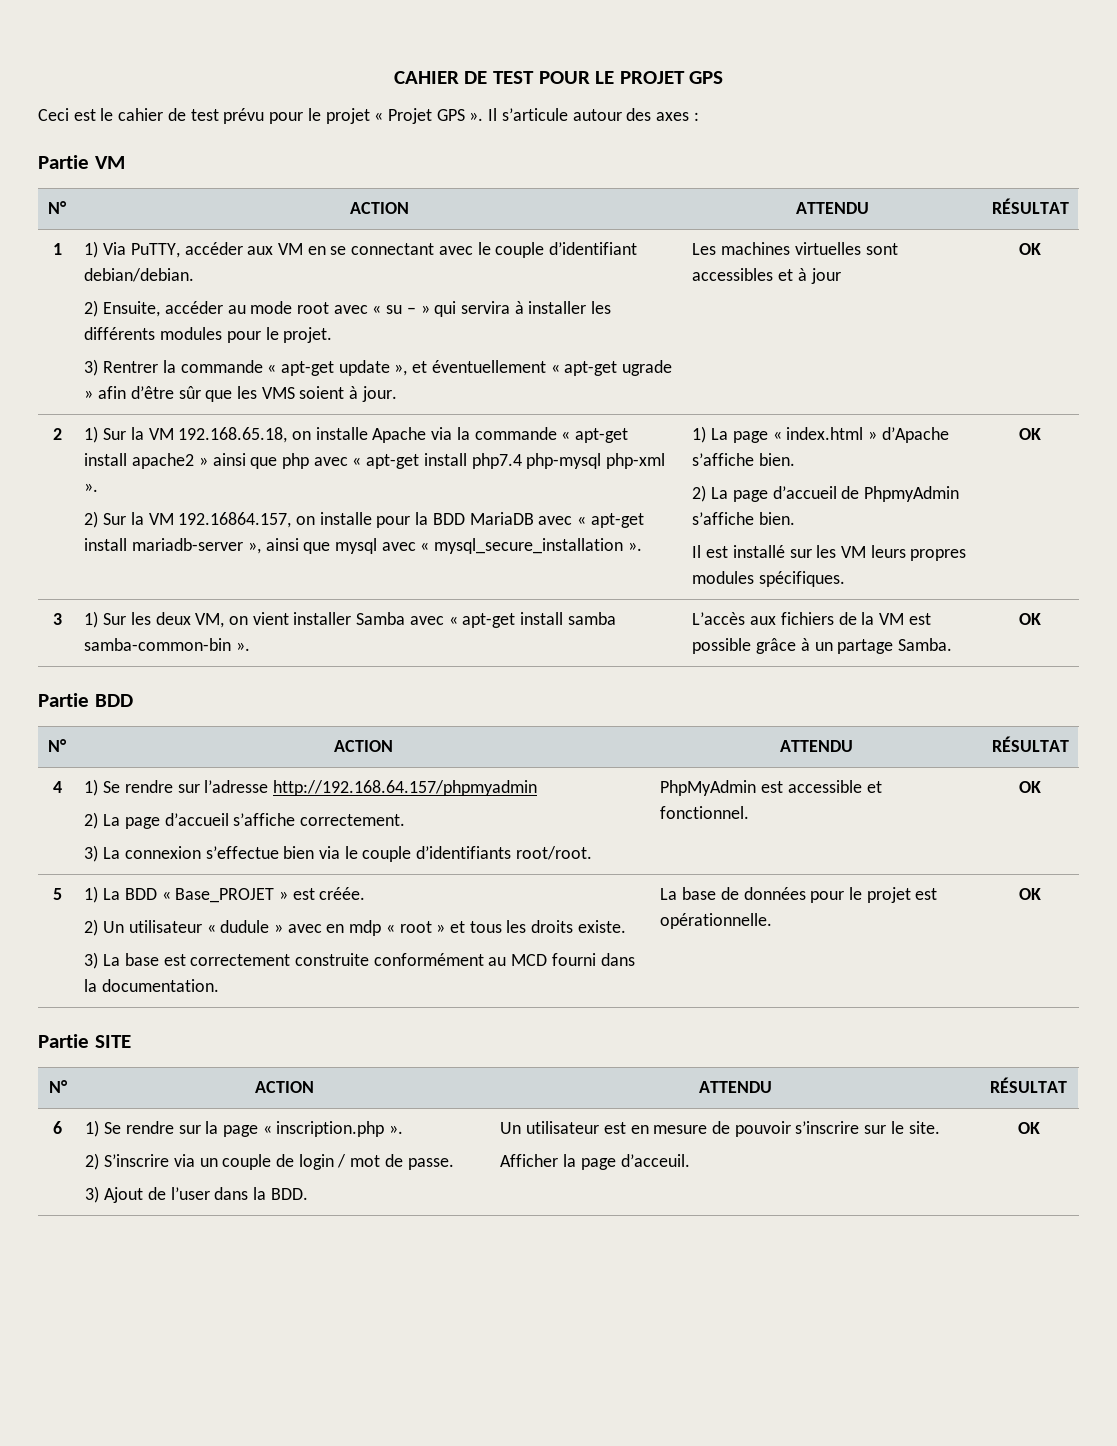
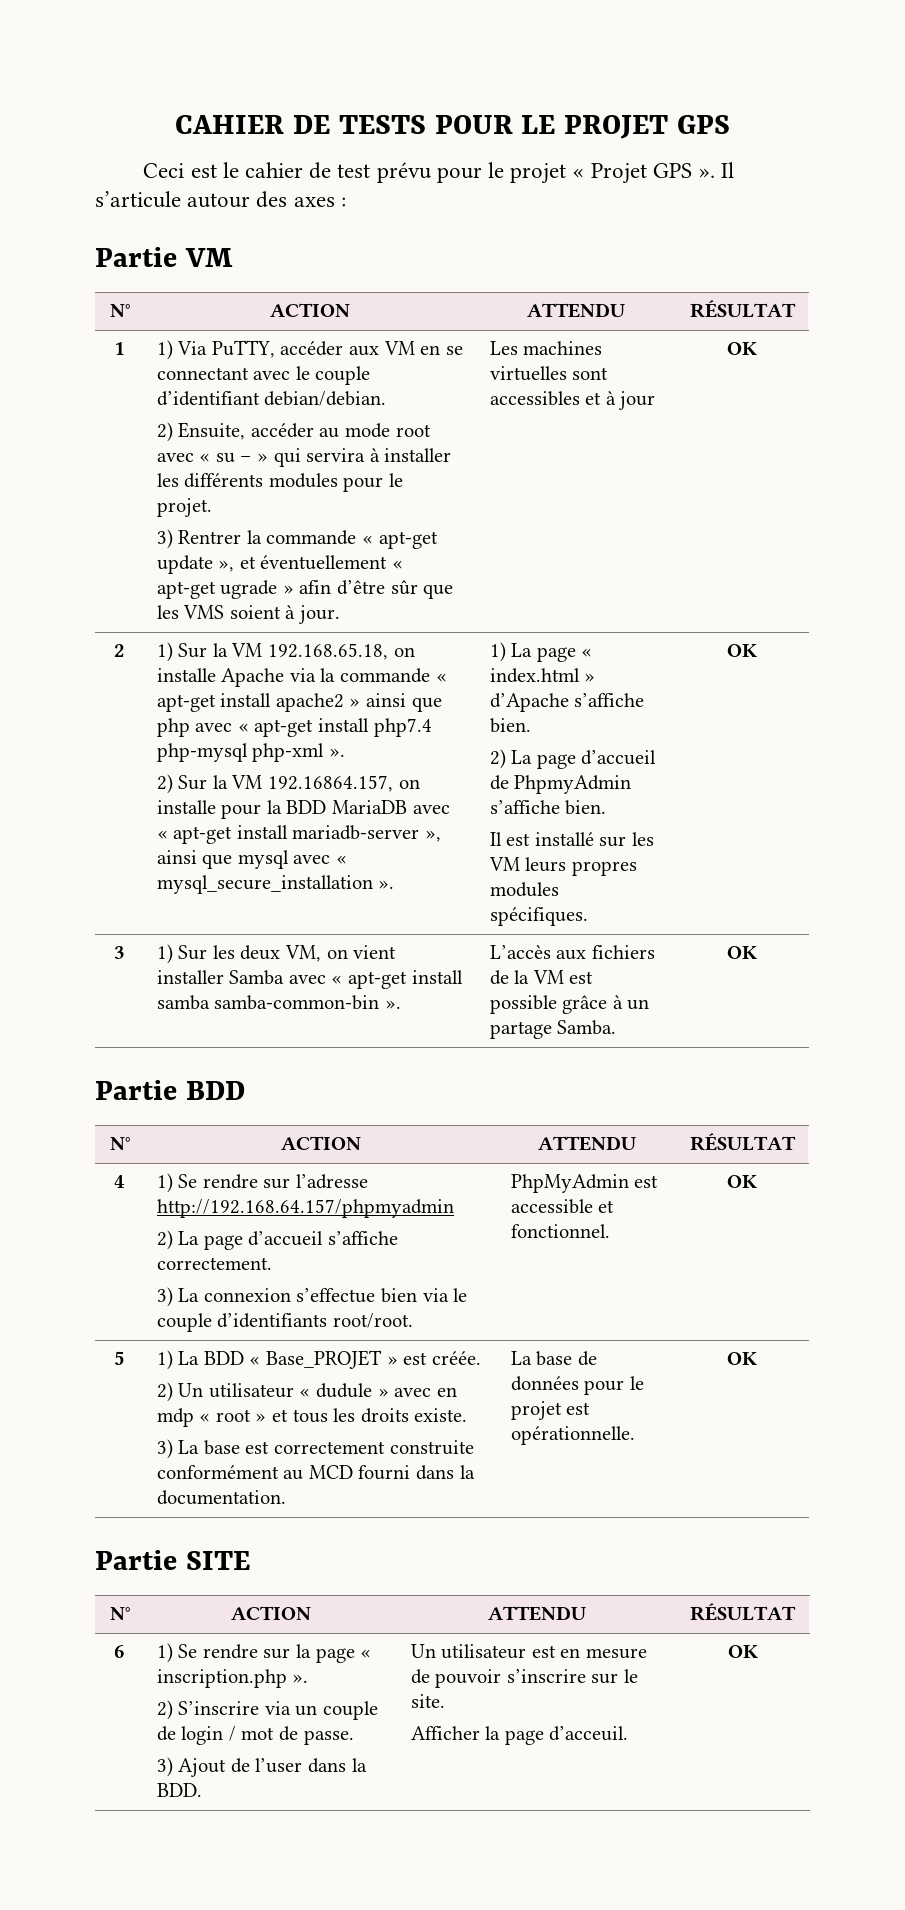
[492,71,534,84] TEST -> [338,115,426,134] TESTS

